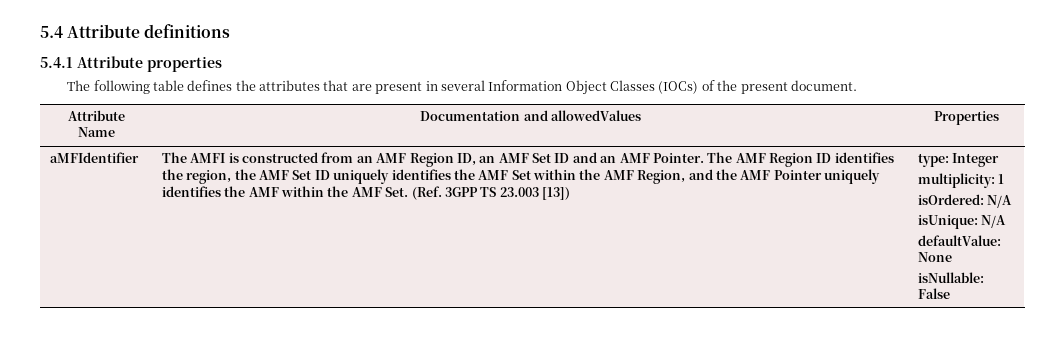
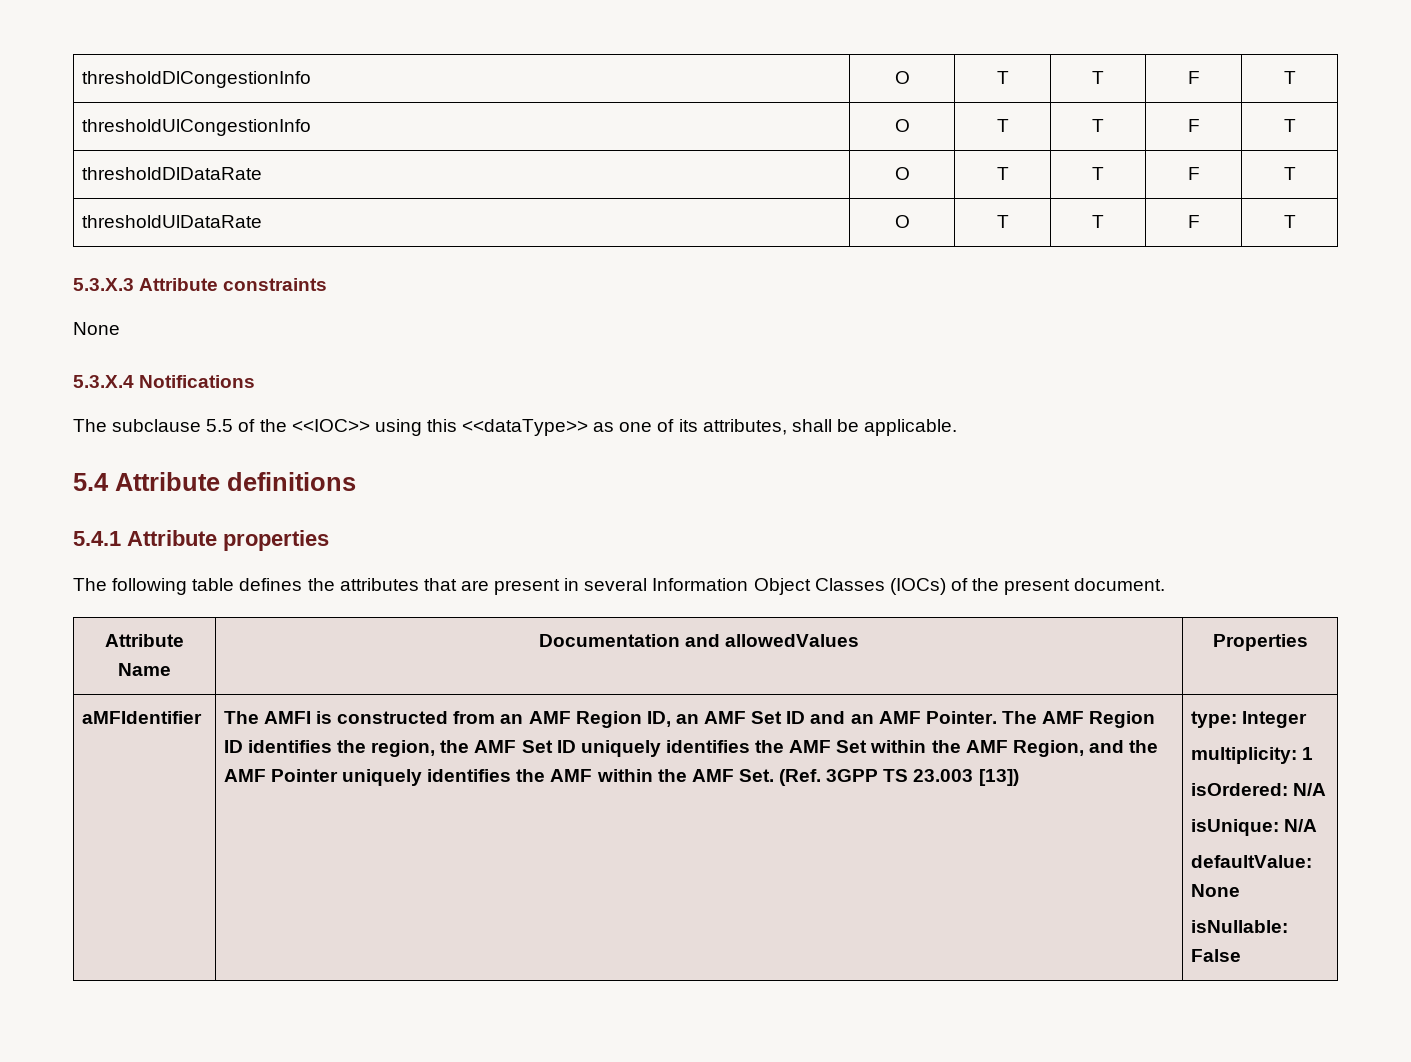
(40, 32) none -> [81,71,311,88] [894,71,910,84] [996,71,1009,84] [1092,71,1104,84] [1187,71,1200,84] [1283,71,1296,84] [81,119,311,136] [894,119,910,132] [996,119,1009,132] [1092,119,1104,132] [1187,119,1200,132] [1283,119,1296,132] [81,167,262,180] [894,167,910,180] [996,167,1009,180] [1092,167,1104,180] [1187,167,1200,180] [1283,167,1296,180] [81,215,262,228] [894,215,910,228] [996,215,1009,228] [1092,215,1104,228] [1187,215,1200,228] [1283,215,1296,228] [73,278,328,291] [73,322,120,335] [73,375,256,388] [73,419,958,436] thresholdDlCongestionInfo | O | T | T | F | T // thresholdUlCongestionInfo | O | T | T | F | T // thresholdDlDataRate | O | T | T | F | T // thresholdUlDataRate | O | T | T | F | T // 5.3.X.3 Attribute constraints // None // 5.3.X.4 Notifications // The subclause 5.5 of the <<IOC>> using this <<dataType>> as one of its attributes, shall be applicable. //

